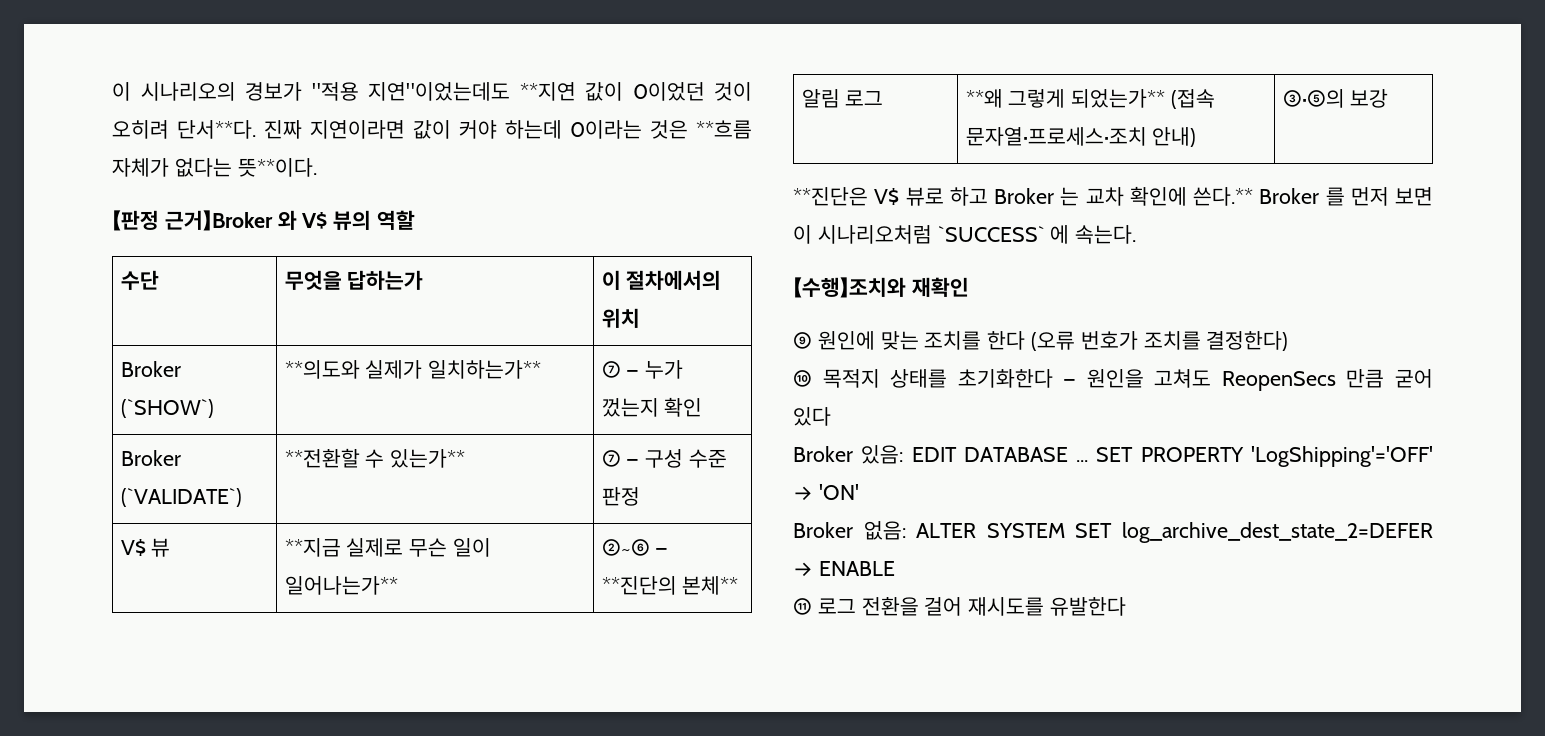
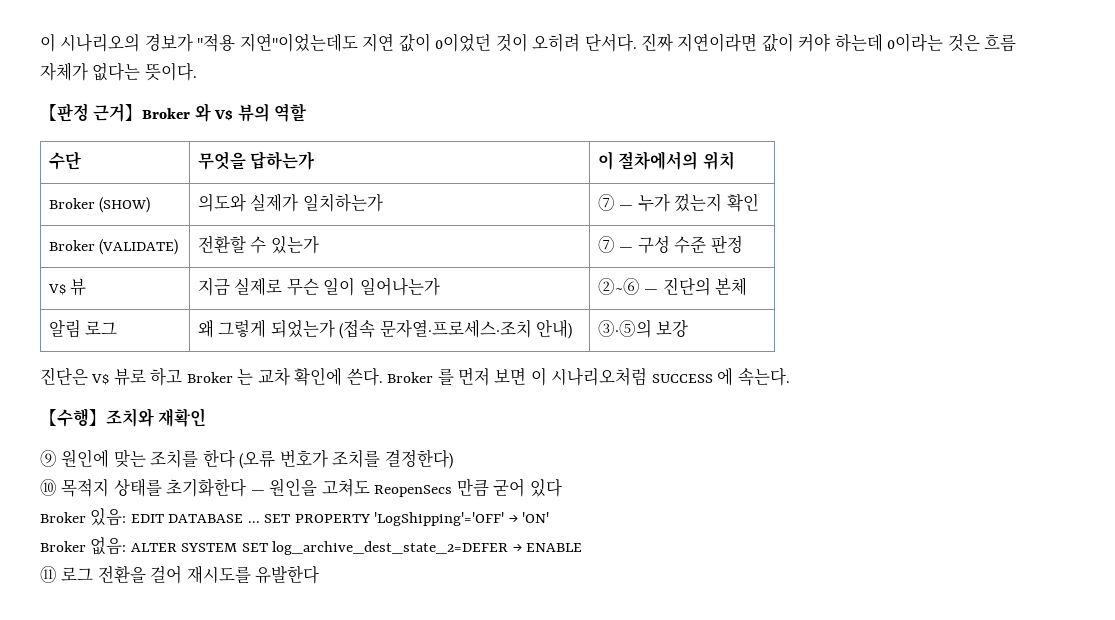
[519,82,576,101] **지연 -> [362,33,395,52] 지연
[177,120,256,139] 단서**다. -> [584,33,637,52] 단서다.
[696,120,752,139] **흐름 -> [984,34,1017,52] 흐름
[237,158,317,177] 뜻**이다. -> [144,62,197,81] 뜻이다.
[120,399,214,418] [284,360,542,379] (`SHOW`) | **의도와 실제가 일치하는가** -> [99,197,151,213] [197,193,383,212] (SHOW) | 의도와 실제가 일치하는가
[120,488,242,507] [284,448,466,468] (`VALIDATE`) | **전환할 수 있는가** -> [99,239,179,255] [197,235,319,254] (VALIDATE) | 전환할 수 있는가
[284,538,341,557] **지금 -> [197,278,230,296] 지금
[284,576,398,595] 일어나는가** -> [359,277,440,296] 일어나는가
[601,576,739,595] **진단의 본체** -> [662,277,748,296] 진단의 본체
[965,89,1166,108] **왜 그렇게 되었는가** -> [197,319,335,338] 왜 그렇게 되었는가
[793,187,868,206] **진단은 -> [40,367,88,385] 진단은
[1193,187,1253,206] 쓴다.** -> [346,368,383,386] 쓴다.
[937,226,1045,242] `SUCCESS` -> [651,374,713,383] SUCCESS

